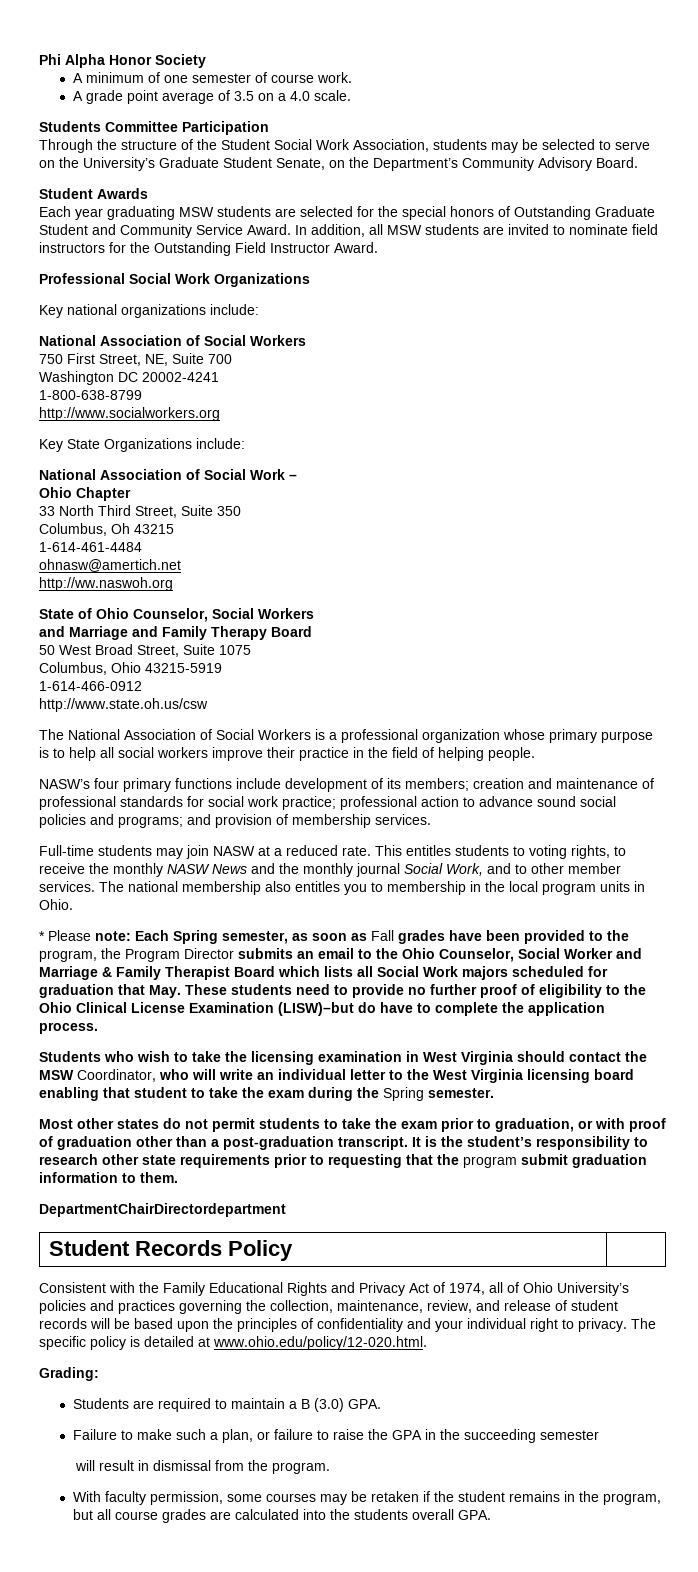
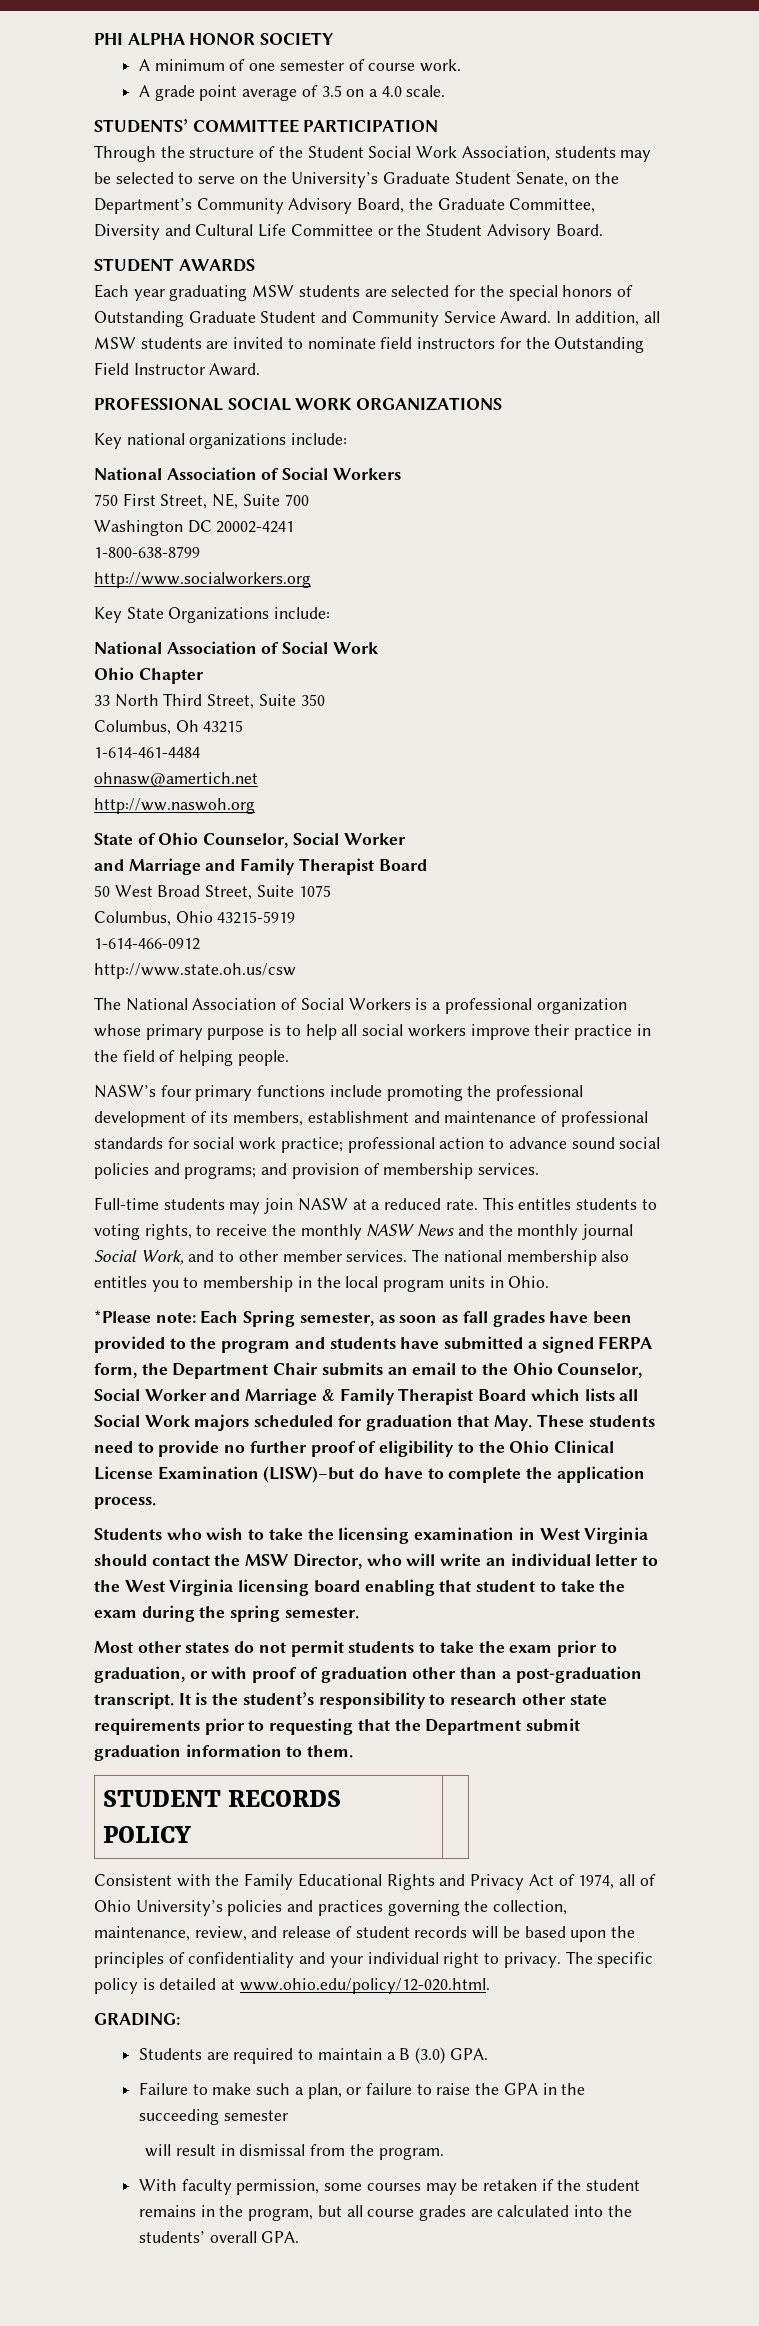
[39,54,206,68] Phi Alpha Honor Society -> [94,32,334,46] PHI ALPHA HONOR SOCIETY
[39,121,269,135] Students Committee Participation -> [94,119,439,133] STUDENTS’ COMMITTEE PARTICIPATION
(592, 164) none -> [357,198,596,213] [94,224,551,240] Board, the Graduate Committee, Diversity and Cultural Life Committee or the Student Advisory
[39,188,148,199] Student Awards -> [94,258,255,272] STUDENT AWARDS
[39,273,310,287] Professional Social Work Organizations -> [94,397,503,411] PROFESSIONAL SOCIAL WORK ORGANIZATIONS
[289,474,297,480] – -> (379, 648) none
[258,608,314,619] Workers -> [343,833,406,845] Worker
[211,626,267,640] Therapy -> [298,858,374,875] Therapist
(281, 783) none -> [386,1085,584,1101] promoting the professional
[405,778,524,791] members; creation -> [233,1111,409,1126] members, establishment
[39,930,91,941] * Please -> [94,1310,151,1323] *Please
[371,930,394,941] Fall -> [462,1311,488,1323] fall
[39,948,234,962] program, the Program Director -> [221,1336,653,1353] [94,1362,319,1379] program and students have submitted a signed FERPA form, the Department Chair
[77,1069,156,1082] Coordinator, -> [292,1553,362,1569] Director,
[383,1087,424,1101] Spring -> [230,1605,281,1622] spring
[463,1156,517,1168] program -> [425,1719,522,1735] Department
[39,1203,286,1217] [49,1240,294,1261] // DepartmentChairDirectordepartment // Student Records Policy -> [102,1790,342,1807] [102,1826,191,1843] // STUDENT RECORDS POLICY
[39,1367,99,1381] Grading: -> [94,2013,180,2026] GRADING:
[353,1509,408,1520] students -> [138,2231,205,2243] students’

